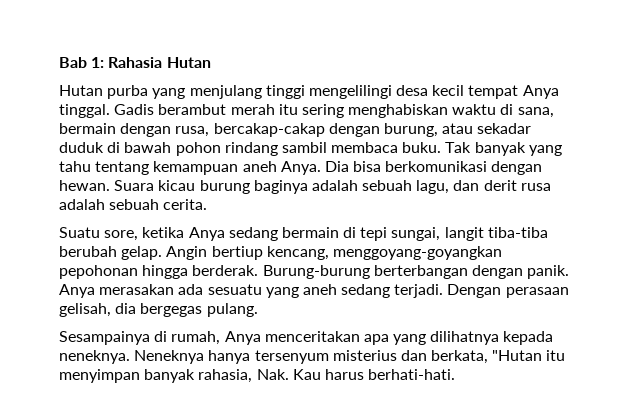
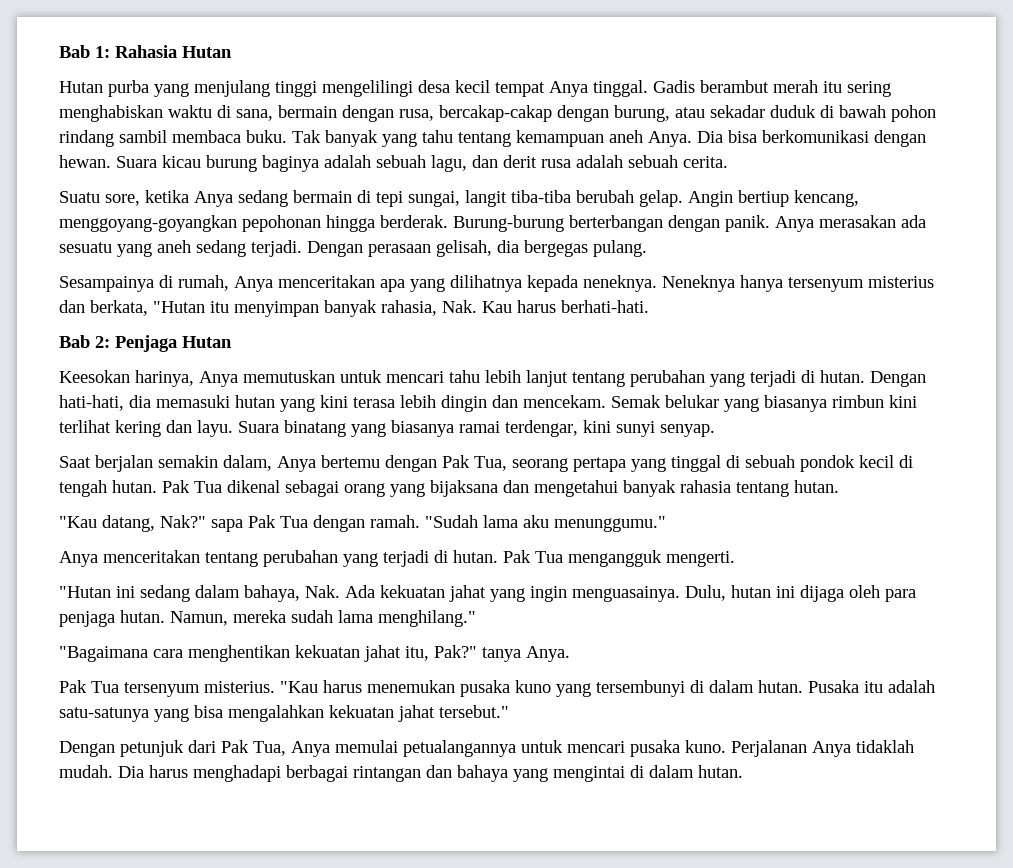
(456, 374) none -> [59,335,232,352] [59,370,926,387] [59,395,917,412] [59,420,715,437] [59,455,913,472] [59,480,839,497] [59,515,666,532] [59,550,735,567] [59,585,916,602] [59,610,476,627] [59,645,570,662] [59,680,935,697] [59,705,509,722] [59,740,914,757] [59,765,743,782] // Bab 2: Penjaga Hutan // Keesokan harinya, Anya memutuskan untuk mencari tahu lebih lanjut tentang perubahan yang terjadi di hutan. Dengan hati-hati, dia memasuki hutan yang kini terasa lebih dingin dan mencekam. Semak belukar yang biasanya rimbun kini terlihat kering dan layu. Suara binatang yang biasanya ramai terdengar, kini sunyi senyap. // Saat berjalan semakin dalam, Anya bertemu dengan Pak Tua, seorang pertapa yang tinggal di sebuah pondok kecil di tengah hutan. Pak Tua dikenal sebagai orang yang bijaksana dan mengetahui banyak rahasia tentang hutan. // "Kau datang, Nak?" sapa Pak Tua dengan ramah. "Sudah lama aku menunggumu." // Anya menceritakan tentang perubahan yang terjadi di hutan. Pak Tua mengangguk mengerti. // "Hutan ini sedang dalam bahaya, Nak. Ada kekuatan jahat yang ingin menguasainya. Dulu, hutan ini dijaga oleh para penjaga hutan. Namun, mereka sudah lama menghilang." // "Bagaimana cara menghentikan kekuatan jahat itu, Pak?" tanya Anya. // Pak Tua tersenyum misterius. "Kau harus menemukan pusaka kuno yang tersembunyi di dalam hutan. Pusaka itu adalah satu-satunya yang bisa mengalahkan kekuatan jahat tersebut." // Dengan petunjuk dari Pak Tua, Anya memulai petualangannya untuk mencari pusaka kuno. Perjalanan Anya tidaklah mudah. Dia harus menghadapi berbagai rintangan dan bahaya yang mengintai di dalam hutan.

